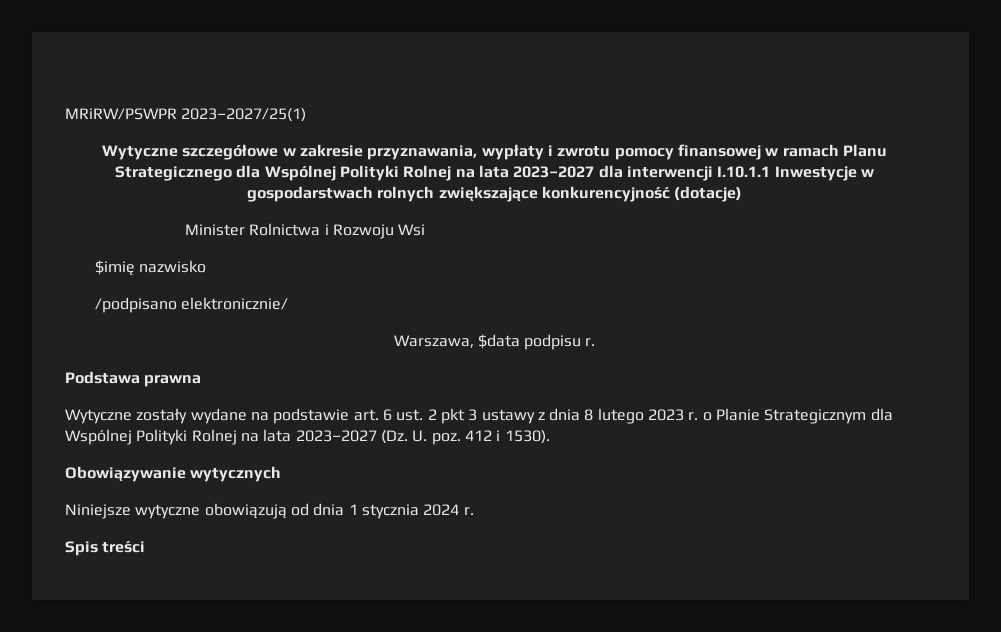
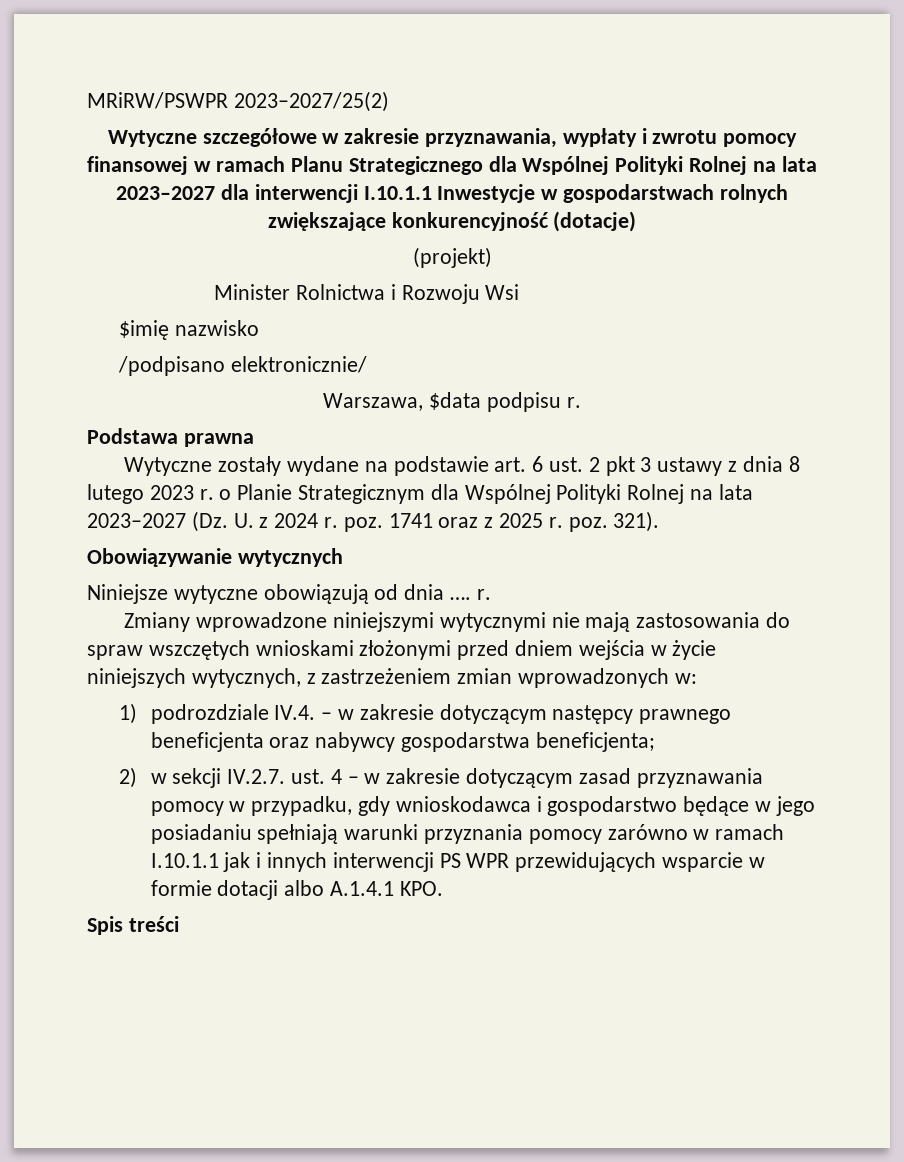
[181,108,307,122] 2023–2027/25(1) -> [233,91,389,112] 2023–2027/25(2)
(743, 194) none -> [412,247,492,268] // (projekt)
[431,430,550,445] poz. 412 i 1530). -> [259,511,660,532] z 2024 r. poz. 1741 oraz z 2025 r. poz. 321).
[348,504,474,519] 1 stycznia 2024 r. -> [450,589,491,600] [124,612,791,632] [87,640,717,660] [87,668,697,688] [118,703,732,724] [150,732,655,752] [118,767,763,788] [150,796,815,816] [150,824,785,844] [150,852,765,872] [150,880,443,900] …. r. // Zmiany wprowadzone niniejszymi wytycznymi nie mają zastosowania do spraw wszczętych wnioskami złożonymi przed dniem wejścia w życie niniejszych wytycznych, z zastrzeżeniem zmian wprowadzonych w: // 1) podrozdziale IV.4. – w zakresie dotyczącym następcy prawnego beneficjenta oraz nabywcy gospodarstwa beneficjenta; // 2) w sekcji IV.2.7. ust. 4 – w zakresie dotyczącym zasad przyznawania pomocy w przypadku, gdy wnioskodawca i gospodarstwo będące w jego posiadaniu spełniają warunki przyznania pomocy zarówno w ramach I.10.1.1 jak i innych interwencji PS WPR przewidujących wsparcie w formie dotacji albo A.1.4.1 KPO.

